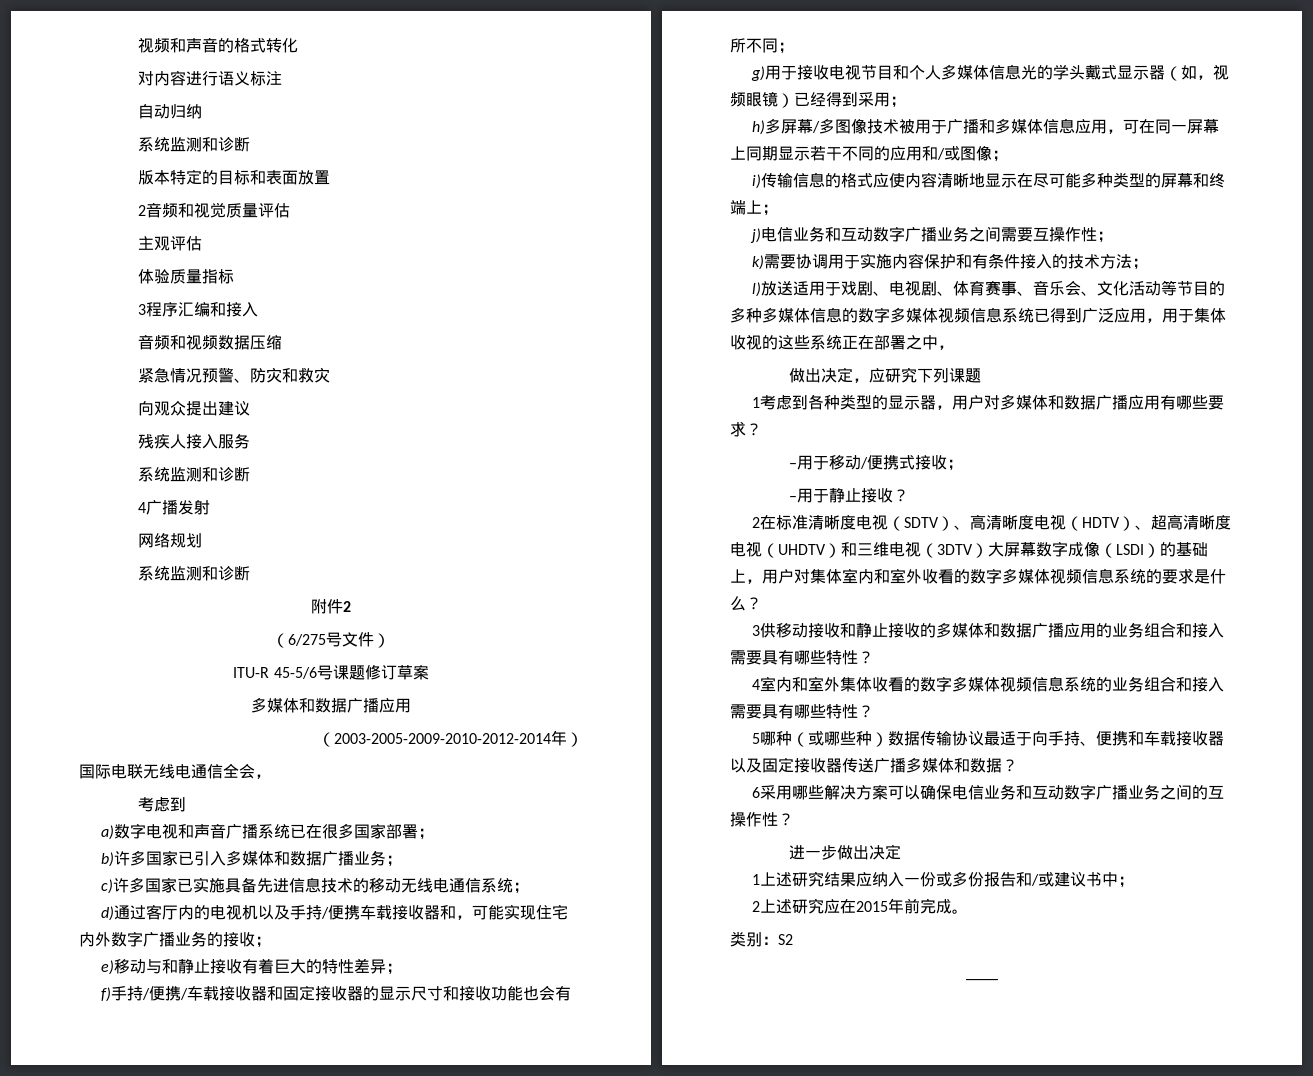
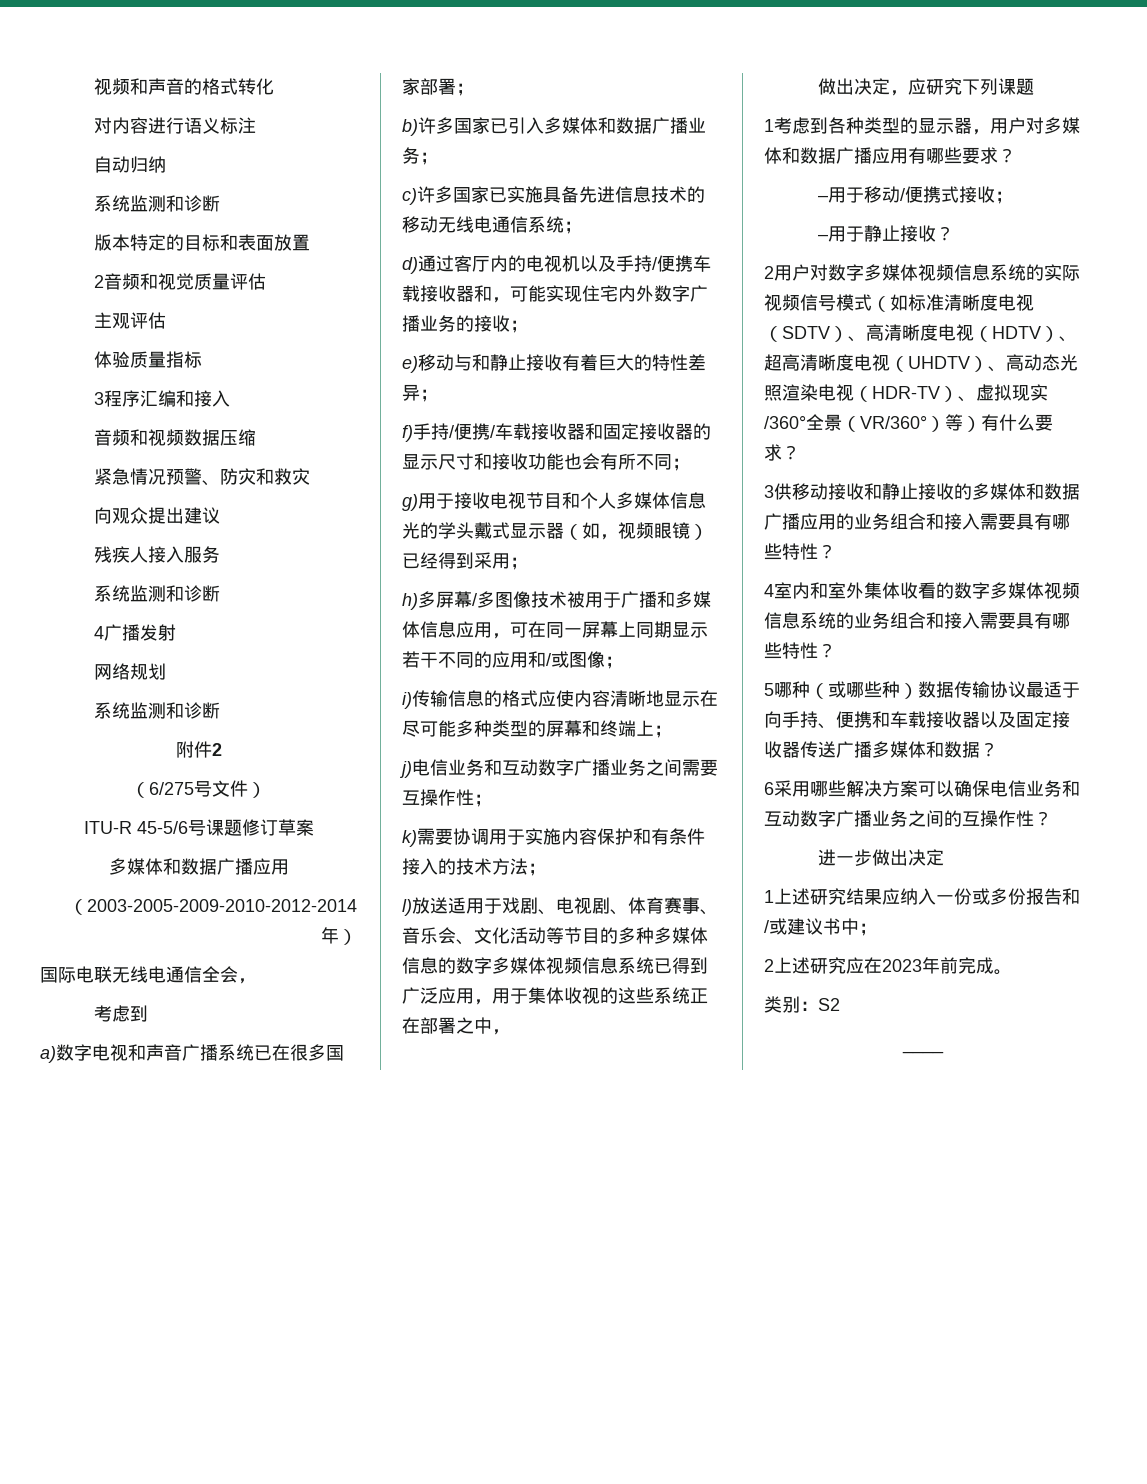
[759,515,776,530] 在 -> [774,264,1080,281] [764,294,908,312] 用户对数字多媒体视频信息系统的实际视频信号模式（如
[841,541,1208,558] [730,568,1226,584] [730,596,746,611] 和三维电视（3DTV）大屏幕数字成像（LSDI）的基础上，用户对集体室内和室外收看的数字多媒体视频信息系统的要求是什么 -> [988,354,1078,372] [764,384,1048,402] [764,414,1053,432] [764,444,782,461] 、高动态光照渲染电视（HDR-TV）、虚拟现实/360°全景（VR/360°）等）有什么要求
[855,901,888,912] 2015 -> [882,959,922,972] 2023

